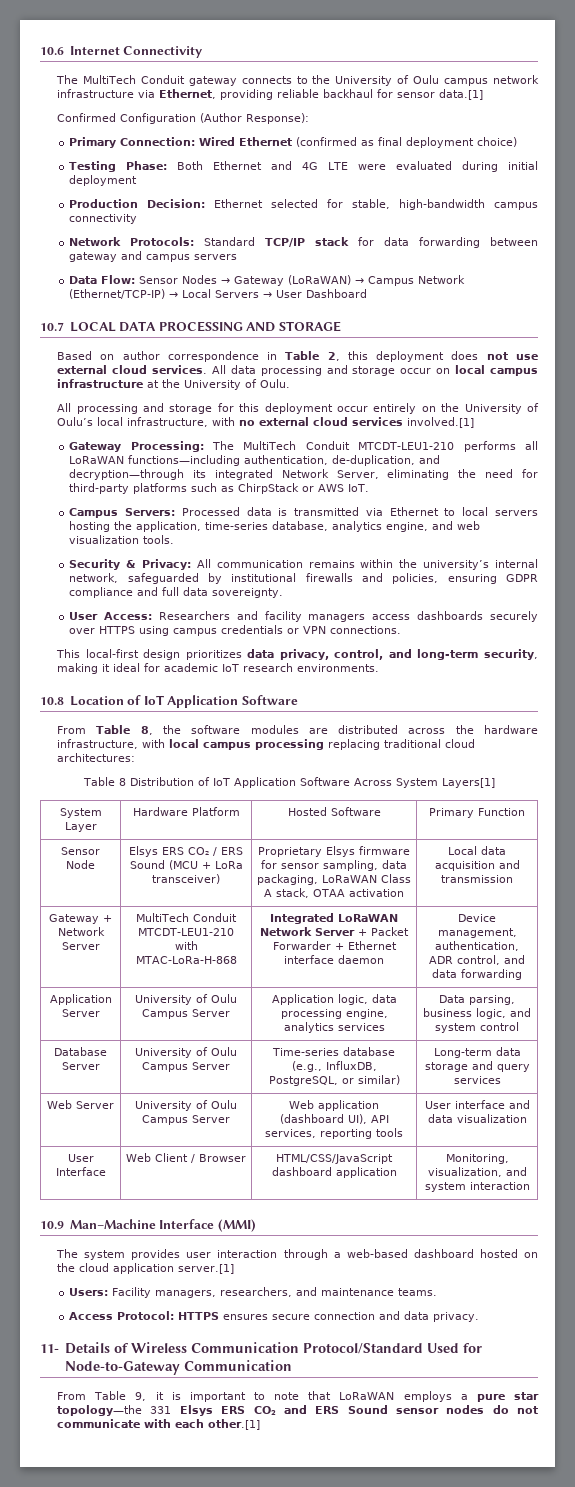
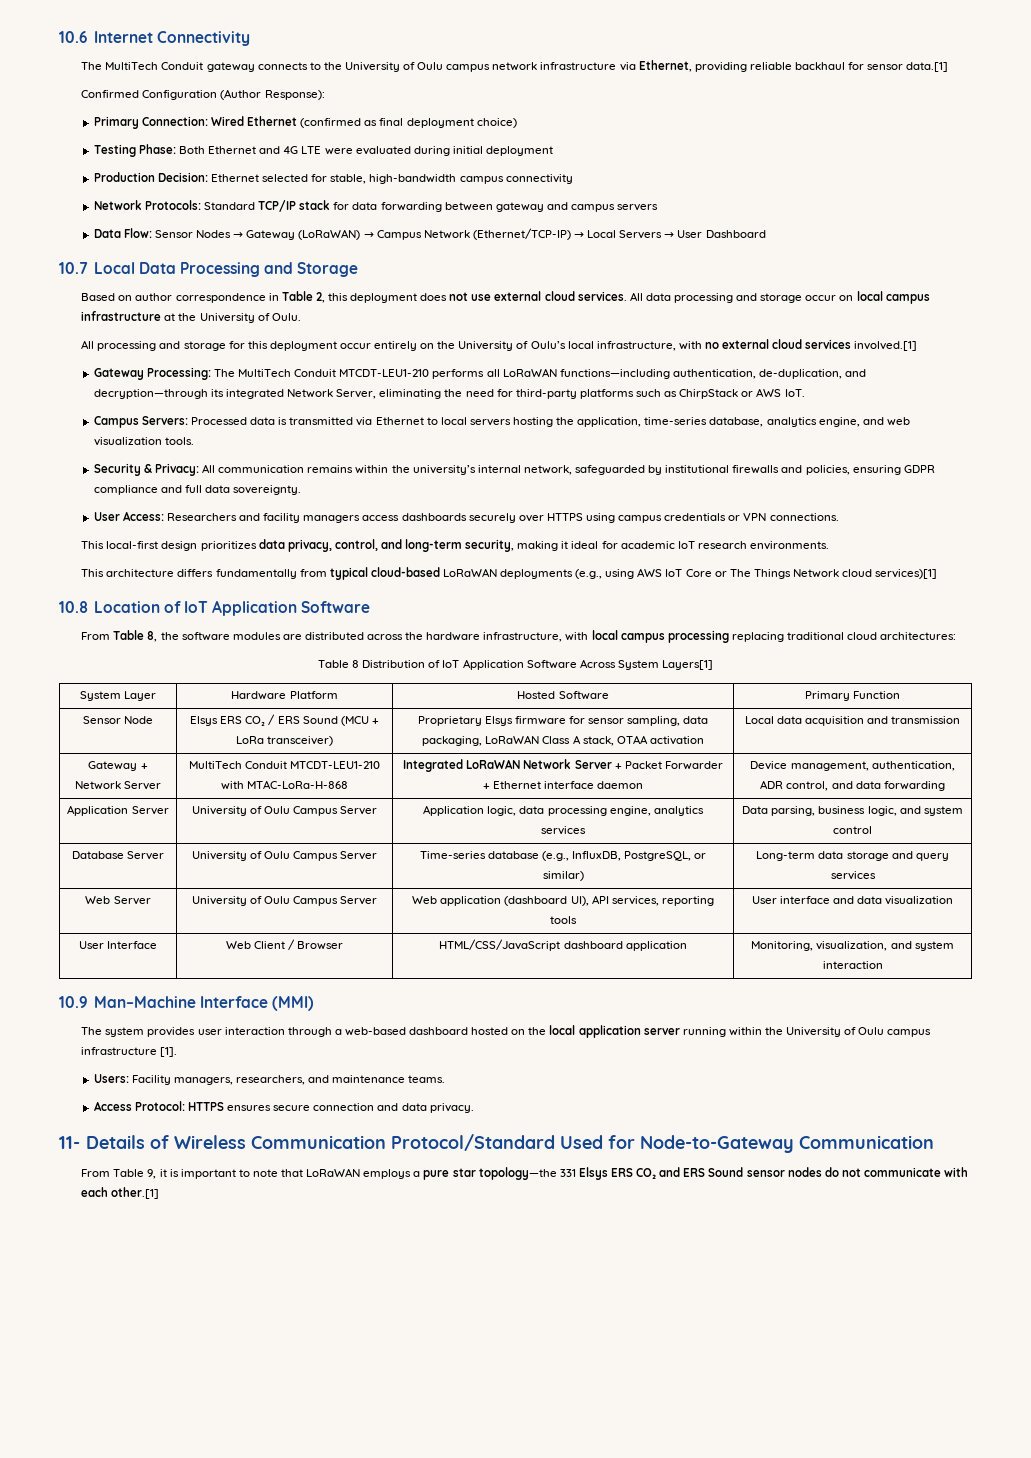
[69,321,342,332] LOCAL DATA PROCESSING AND STORAGE -> [93,262,359,277] Local Data Processing and Storage
(380, 668) none -> [81,567,938,580] // This architecture differs fundamentally from typical cloud-based LoRaWAN deployments (e.g., using AWS IoT Core or The Things Network cloud services)[1]
[79,1263,235,1274] cloud application server.[1] -> [549,1025,932,1038] [81,1047,178,1057] local application server running within the University of Oulu campus infrastructure [1].

